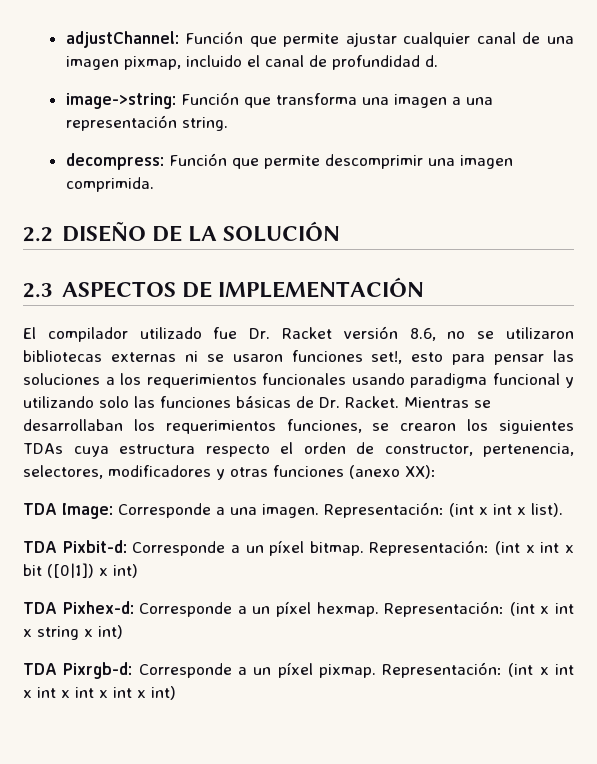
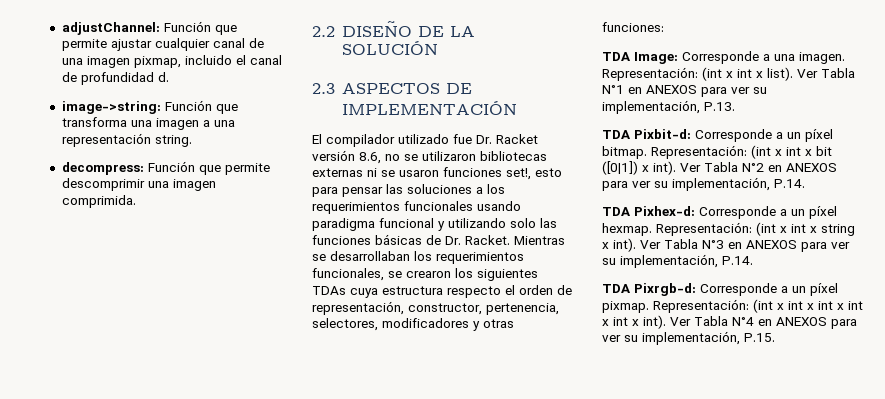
[286,419,362,433] funciones, -> [312,268,384,281] funcionales,
(374, 448) none -> [312,301,404,315] representación,
[273,465,436,479] funciones (anexo XX): -> [602,22,664,32] funciones:
(563, 510) none -> [797,68,855,78] [602,85,767,97] [602,100,735,114] Ver Tabla N°1 en ANEXOS para ver su implementación, P.13.
[113,564,138,578] int) -> [653,161,837,175] [602,177,805,191] int). Ver Tabla N°2 en ANEXOS para ver su implementación, P.14.
[98,625,123,639] int) -> [613,238,850,252] [602,254,753,268] int). Ver Tabla N°3 en ANEXOS para ver su implementación, P.14.
[151,686,176,700] int) -> [643,315,857,329] [602,331,775,345] int). Ver Tabla N°4 en ANEXOS para ver su implementación, P.15.

